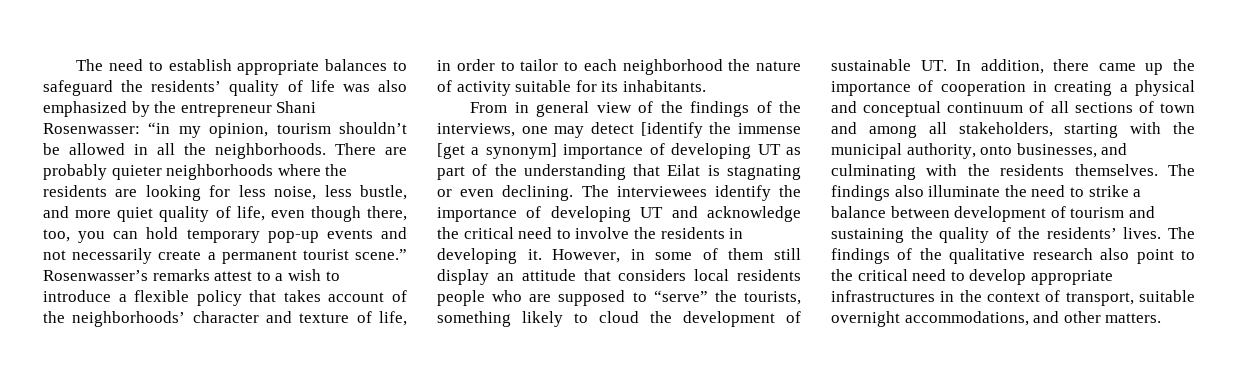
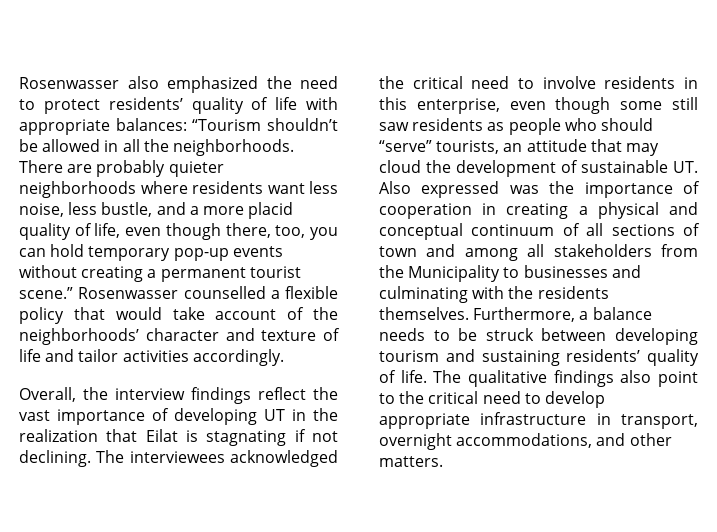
[76,59,407,75] [43,80,408,96] [43,101,317,117] [43,122,331,138] The need to establish appropriate balances to safeguard the residents’ quality of life was also emphasized by the entrepreneur Shani Rosenwasser: “in my opinion, tourism -> [19,76,338,93] [19,97,338,114] [19,118,262,135] Rosenwasser also emphasized the need to protect residents’ quality of life with appropriate balances: “Tourism
[325,164,348,176] [43,185,231,201] the residents are looking for -> [192,181,305,194] residents want
[75,207,154,222] more quiet -> [189,202,294,219] a more placid
[381,227,407,239] [43,248,407,264] [43,269,340,281] [43,290,111,302] and not necessarily create a permanent tourist scene.” Rosenwasser’s remarks attest to a wish to introduce -> [19,265,301,282] [19,286,266,299] without creating a permanent tourist scene.” Rosenwasser counselled
[283,290,321,302] takes -> [115,307,205,320] would take
[378,311,407,326] [437,59,801,75] [437,80,706,96] [470,101,801,117] [437,122,801,138] [437,143,801,159] [437,164,626,180] life, in order to tailor to each neighborhood the nature of activity suitable for its inhabitants. // From in general view of the findings of the interviews, one may detect [identify the immense [get a synonym] importance of developing UT as part of the understanding -> [19,349,284,366] [19,387,338,404] [19,408,338,425] [19,429,98,442] life and tailor activities accordingly. // Overall, the interview findings reflect the vast importance of developing UT in the realization
[437,189,495,197] or even -> [294,429,338,442] if not
[714,185,801,201] [437,206,801,222] identify the importance of developing UT and acknowledge -> [230,450,338,467] acknowledged
[633,227,656,239] the -> (596, 82) none
[437,248,801,264] [437,269,801,285] [437,290,801,306] [437,311,588,327] developing it. However, in some of them still display an attitude that considers local residents people who are supposed to “serve” the tourists, something likely to -> [379,97,698,114] [379,118,653,135] [379,139,659,156] this enterprise, even though some still saw residents as people who should “serve” tourists, an attitude that may
[956,59,1164,75] In addition, there came up -> [379,181,539,198] Also expressed was
[958,122,1195,138] [831,143,1097,159] stakeholders, starting with the municipal authority, onto businesses, -> [553,244,698,257] [379,265,608,282] stakeholders from the Municipality to businesses
[1168,164,1195,176] [831,185,1142,201] [831,206,1066,222] The findings also illuminate the need to strike a balance between development of -> [473,307,652,322] [379,328,698,345] Furthermore, a balance needs to be struck between developing
[910,227,1195,243] [831,248,1093,264] the quality of the residents’ lives. The findings of the qualitative research -> [566,349,699,366] [379,370,614,387] residents’ quality of life. The qualitative findings
[831,290,1195,306] infrastructures in the context of transport, suitable -> [480,412,698,429] infrastructure in transport,

